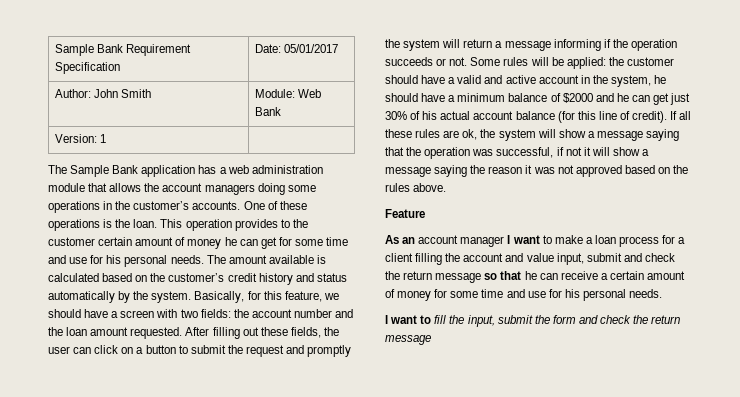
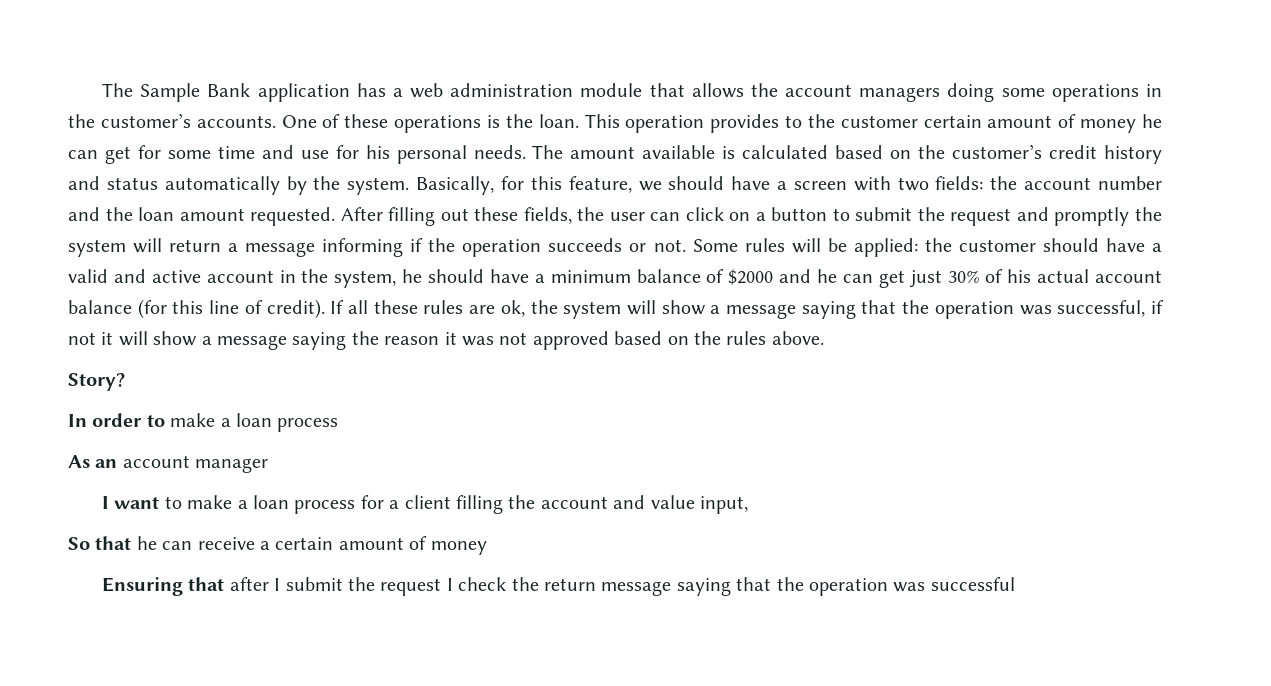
[55,44,192,56] [55,62,121,74] [255,44,339,53] [55,89,152,98] [255,89,322,98] [255,107,282,116] [55,134,107,143] Sample Bank Requirement Specification | Date: 05/01/2017 // Author: John Smith | Module: Web Bank // Version: 1 | // -> (101, 90) none
[385,209,425,218] Feature -> [68,373,125,391] [68,413,339,432] Story? // In order to make a loan process
(505, 241) none -> (269, 465) //
[586,253,675,262] [385,271,498,283] submit and check the return message so -> [68,537,90,550] // So
[434,289,663,301] [385,315,681,327] [385,335,431,345] for some time and use for his personal needs. // I want to fill the input, submit the form and check the return message -> [101,577,1015,596] // Ensuring that after I submit the request I check the return message saying that the operation was successful

